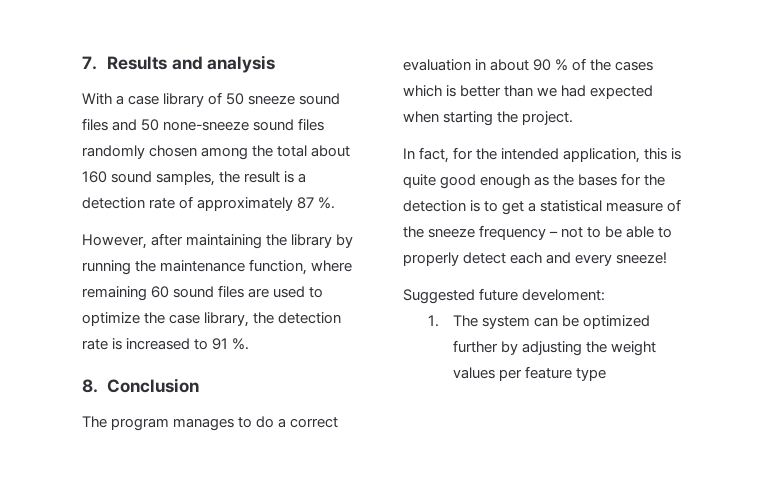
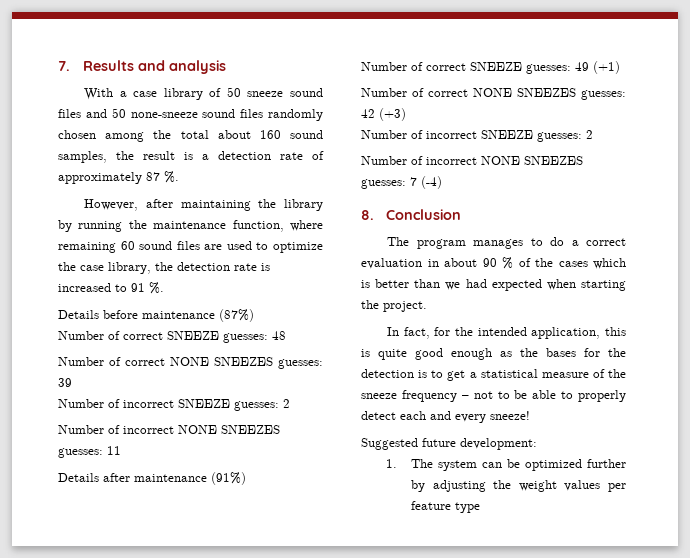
(250, 344) none -> [58,309,254,322] [58,331,286,343] [58,357,323,369] [58,378,72,387] [58,399,290,411] [58,425,280,434] [58,446,121,458] [58,472,246,485] [361,61,620,74] [361,88,626,100] [361,108,406,121] [361,130,593,142] [361,156,583,165] [361,176,442,189] // Details before maintenance (87%) // Number of correct SNEEZE guesses: 48 // Number of correct NONE SNEEZES guesses: 39 // Number of incorrect SNEEZE guesses: 2 // Number of incorrect NONE SNEEZES guesses: 11 // Details after maintenance (91%) // Number of correct SNEEZE guesses: 49 (+1) // Number of correct NONE SNEEZES guesses: 42 (+3) // Number of incorrect SNEEZE guesses: 2 // Number of incorrect NONE SNEEZES guesses: 7 (-4)
[522,289,606,301] develoment: -> [460,438,537,450] development:

